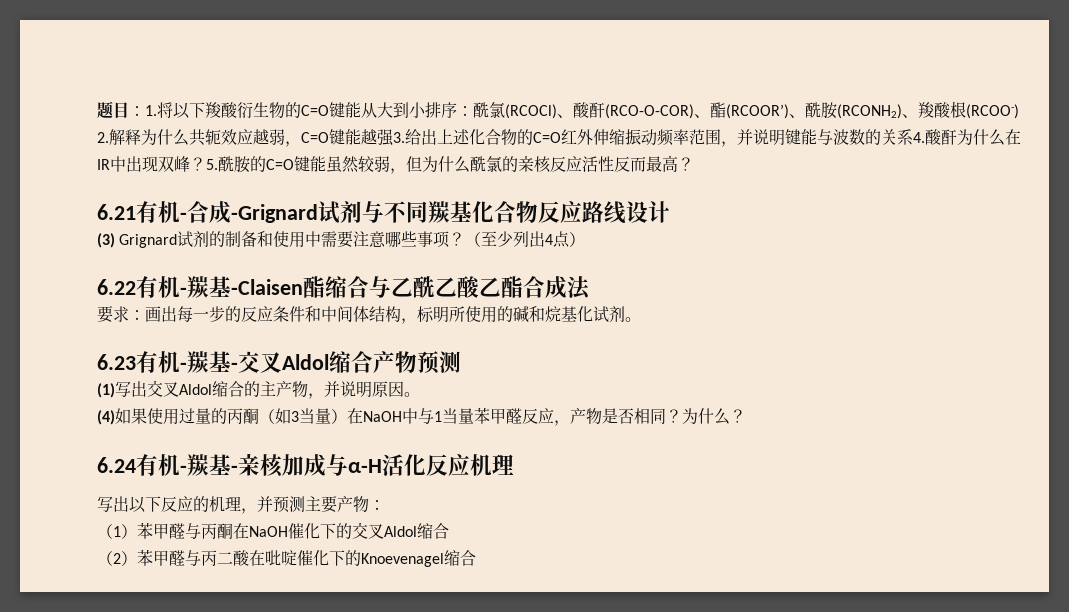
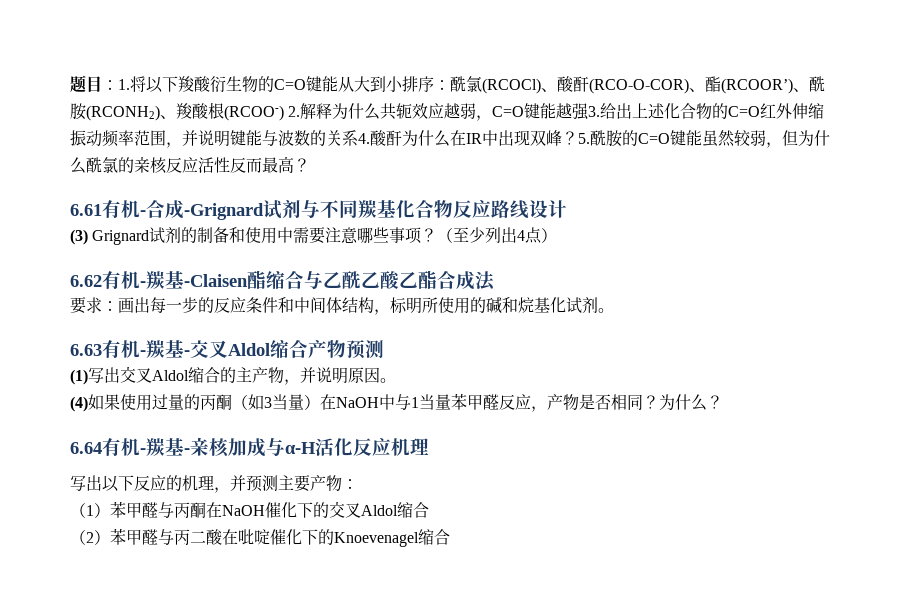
[97,204,136,220] 6.21 -> [70,204,102,216] 6.61
[97,279,136,295] 6.22 -> [70,275,102,287] 6.62
[97,354,136,370] 6.23 -> [70,344,102,356] 6.63
[97,457,136,473] 6.24 -> [70,442,102,454] 6.64

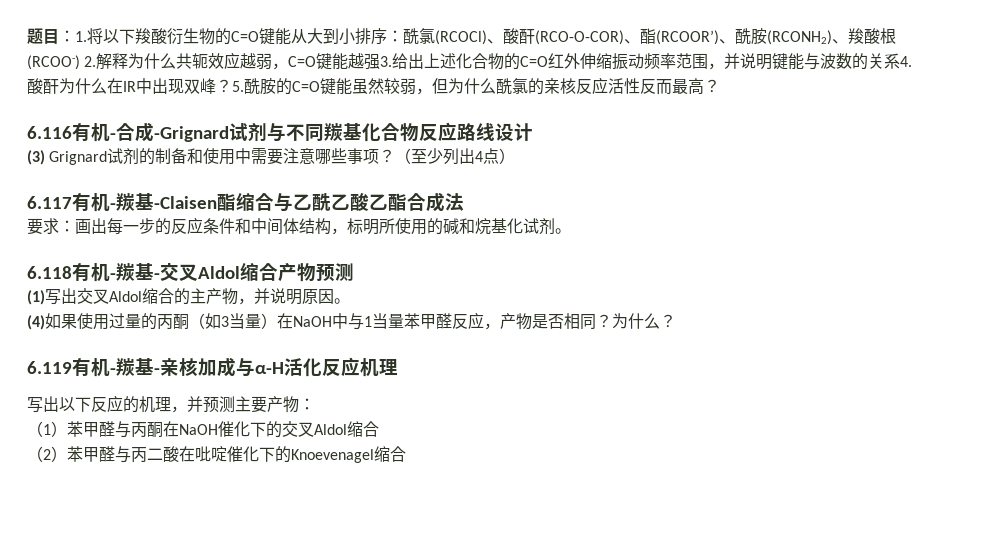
[70,204,102,216] 6.61 -> [27,126,72,139] 6.116
[70,275,102,287] 6.62 -> [27,196,72,209] 6.117
[70,344,102,356] 6.63 -> [27,266,72,279] 6.118
[70,442,102,454] 6.64 -> [27,361,72,374] 6.119

